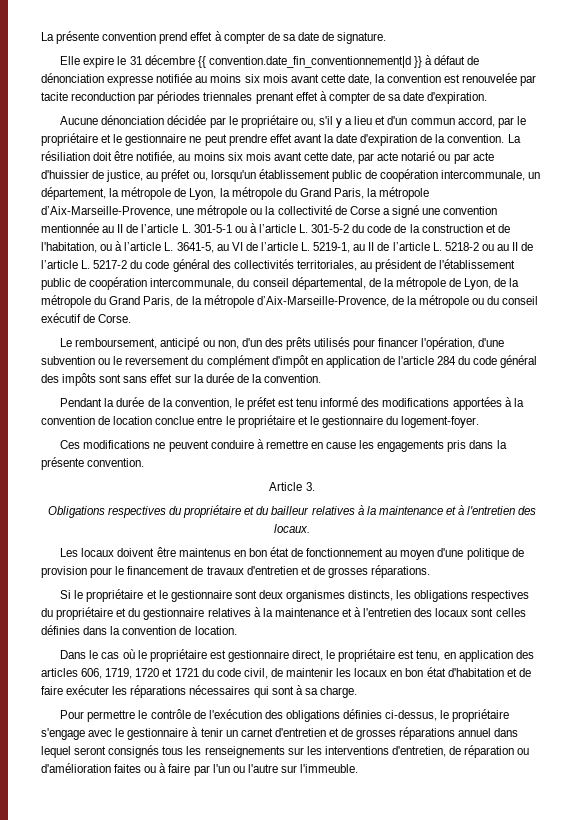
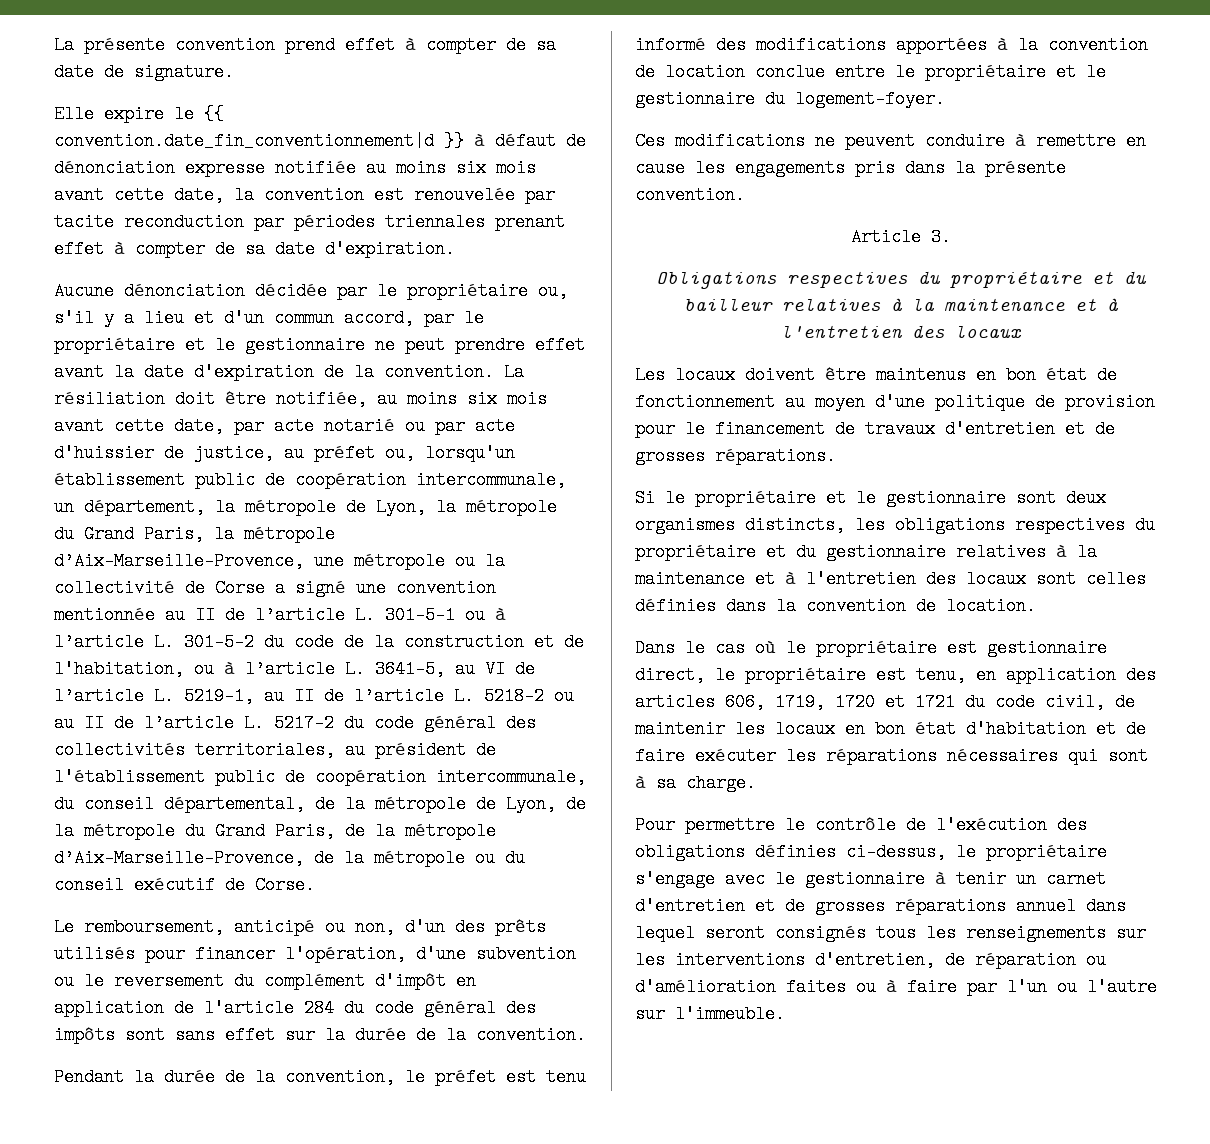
[129,55,195,65] 31 décembre -> (194, 114) none
[274,524,310,533] locaux. -> [955,325,1022,338] locaux

